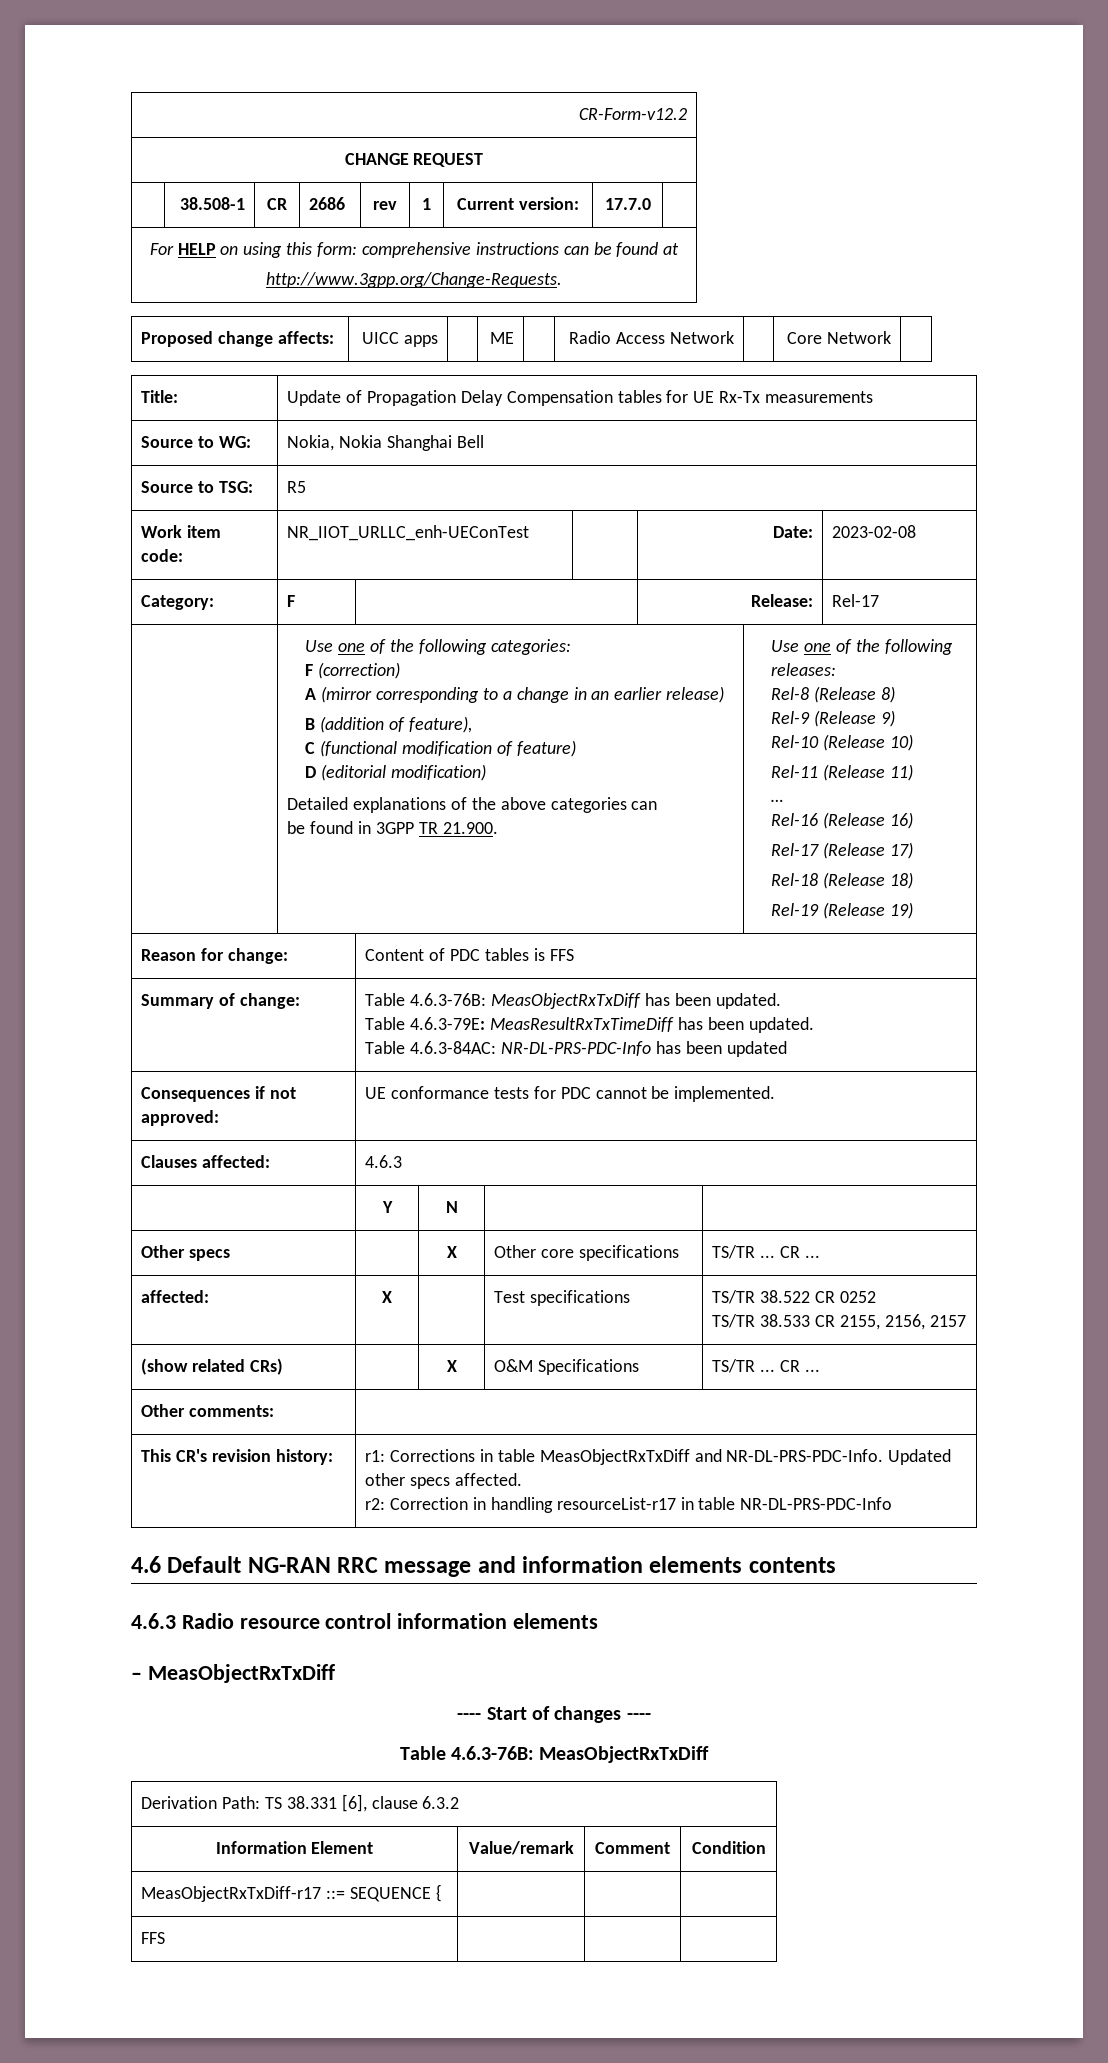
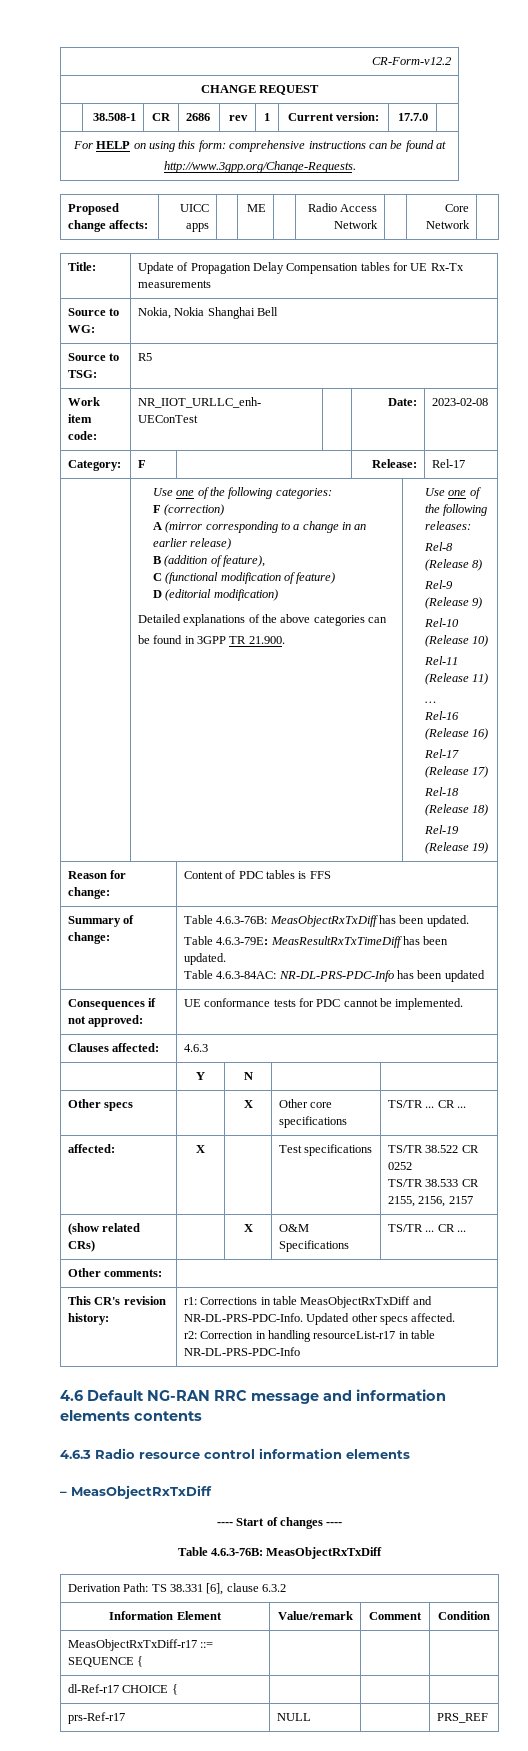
[141,1932,166,1944] FFS | | | -> [67,1684,178,1695] [67,1712,125,1724] [276,1713,311,1721] [436,1713,488,1723] dl-Ref-r17 CHOICE { | | | // prs-Ref-r17 | NULL | | PRS_REF

